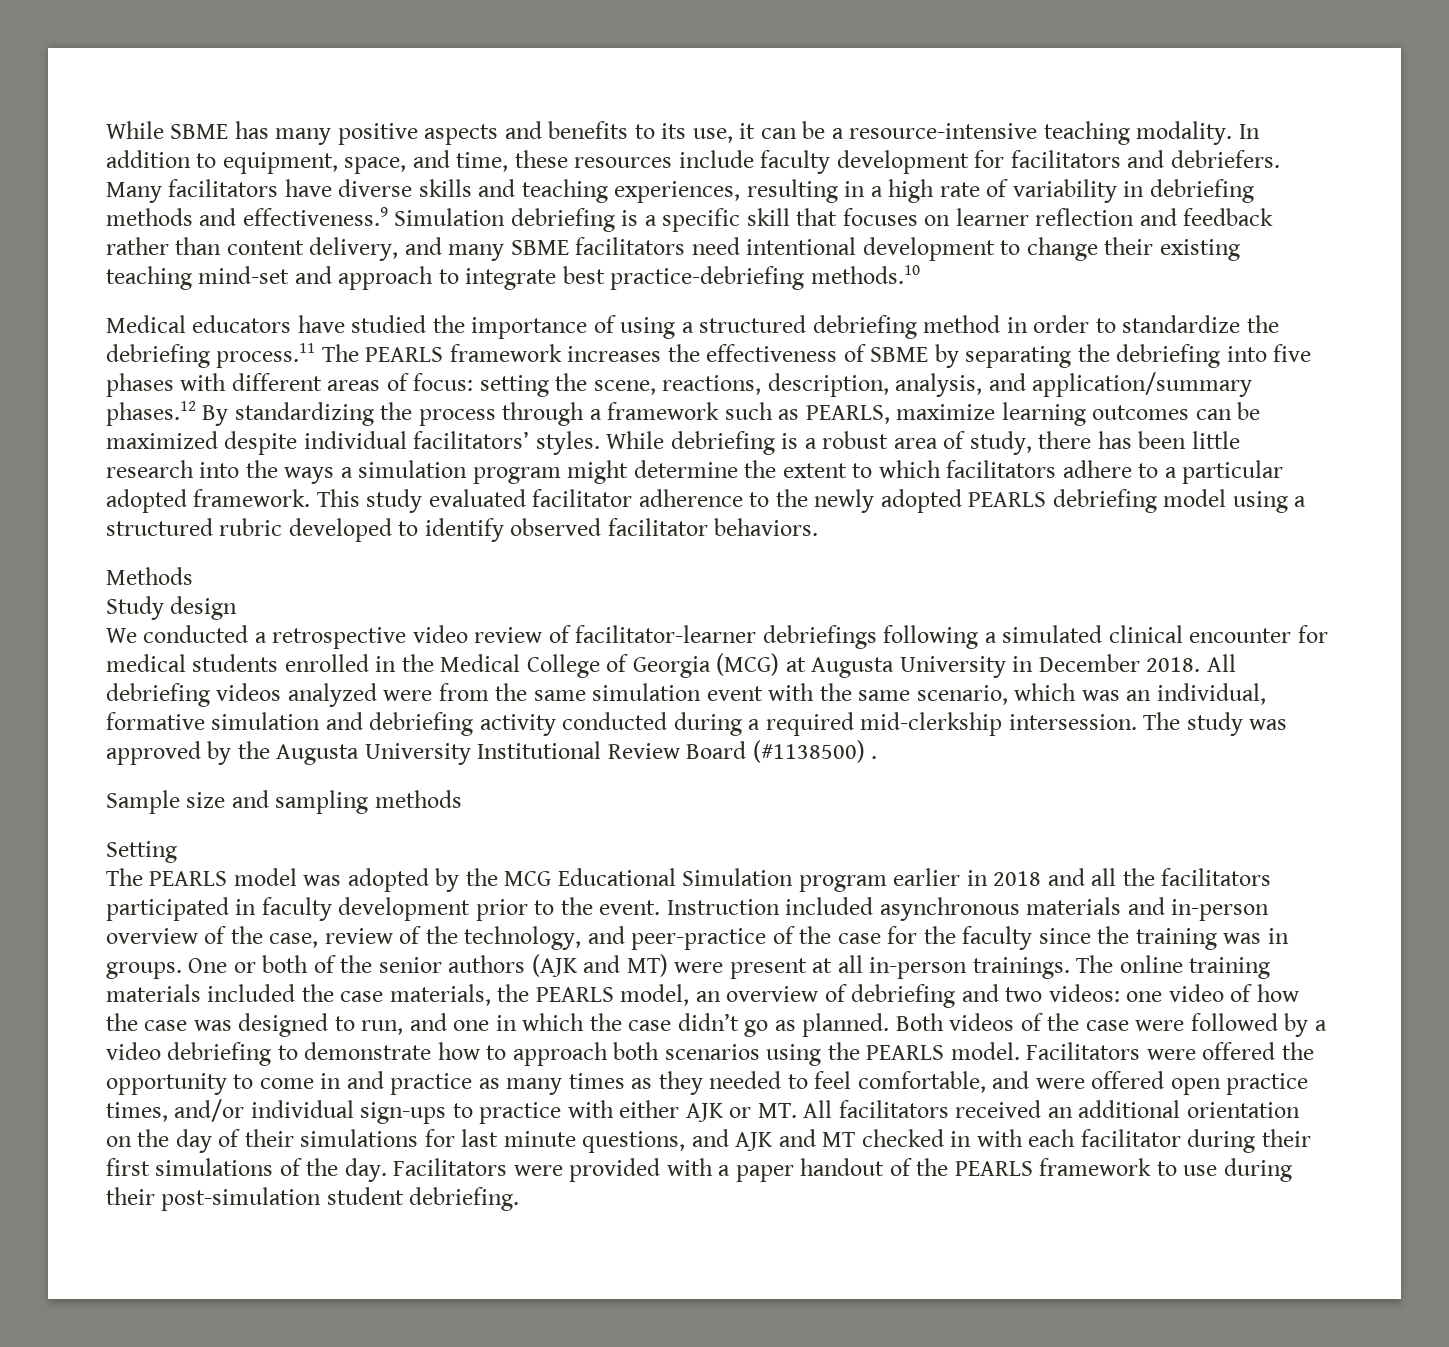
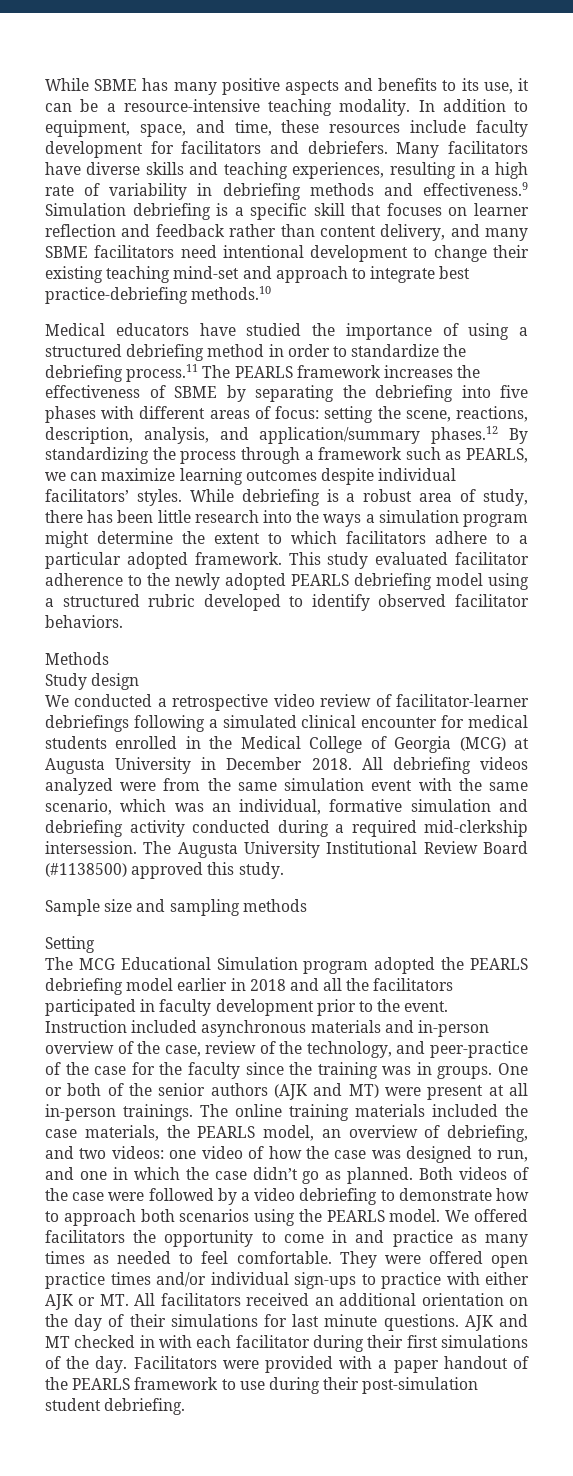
(890, 414) none -> [45,472,98,481] we can
[1195,402,1261,420] [106,431,218,449] can be maximized -> (317, 475) none
[1186,712,1288,736] [106,741,270,765] study was approved by the -> (172, 847) none
[871,756,878,759] . -> [131,862,284,879] approved this study.
[149,868,887,892] PEARLS model was adopted by the MCG Educational Simulation program -> [78,957,528,974] [45,978,174,995] MCG Educational Simulation program adopted the PEARLS debriefing model
[851,984,956,1008] debriefing -> [447,1125,528,1142] debriefing,
[1026,1042,1276,1060] Facilitators were offered -> [445,1209,528,1222] [45,1230,125,1243] We offered facilitators
[658,1071,703,1095] they -> (110, 1259) none
[857,1071,1030,1093] comfortable, and -> [236,1251,377,1268] comfortable. They
[106,1102,168,1122] times, -> [110,1272,151,1285] times
[582,1129,729,1153] questions, and -> [383,1314,459,1331] questions.

